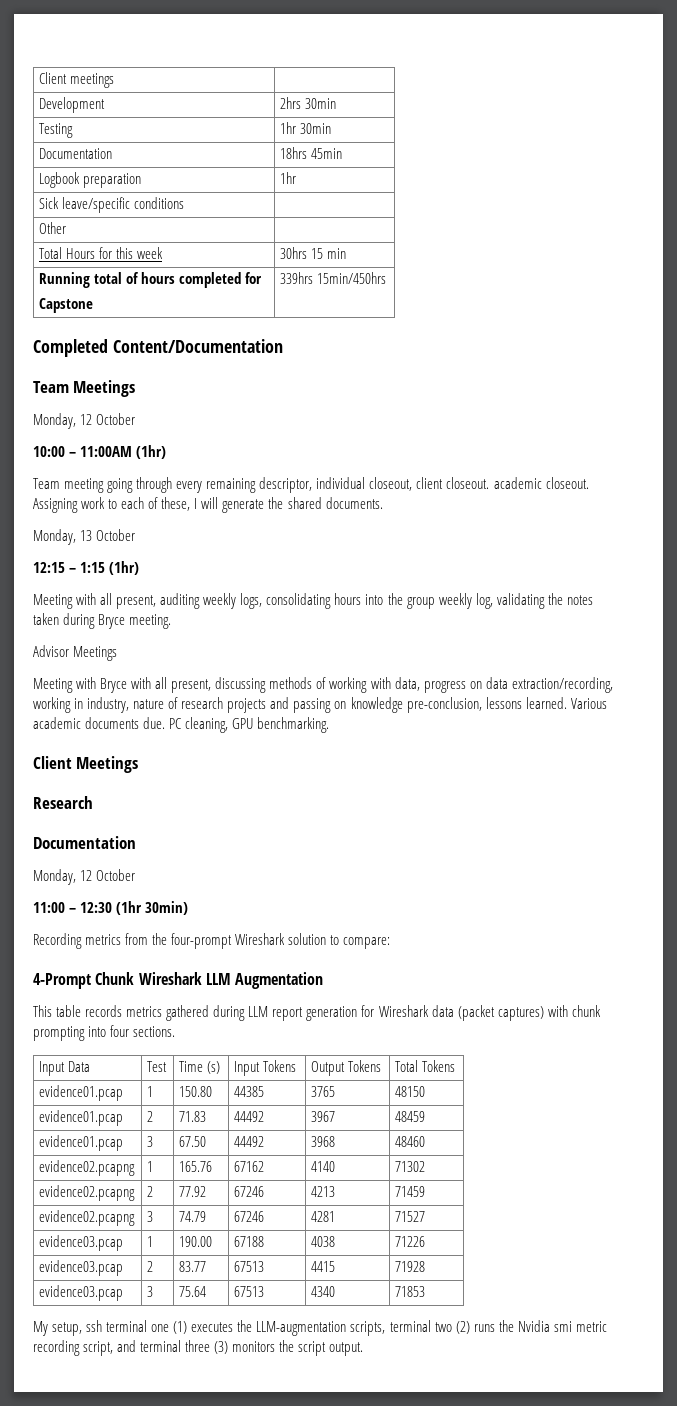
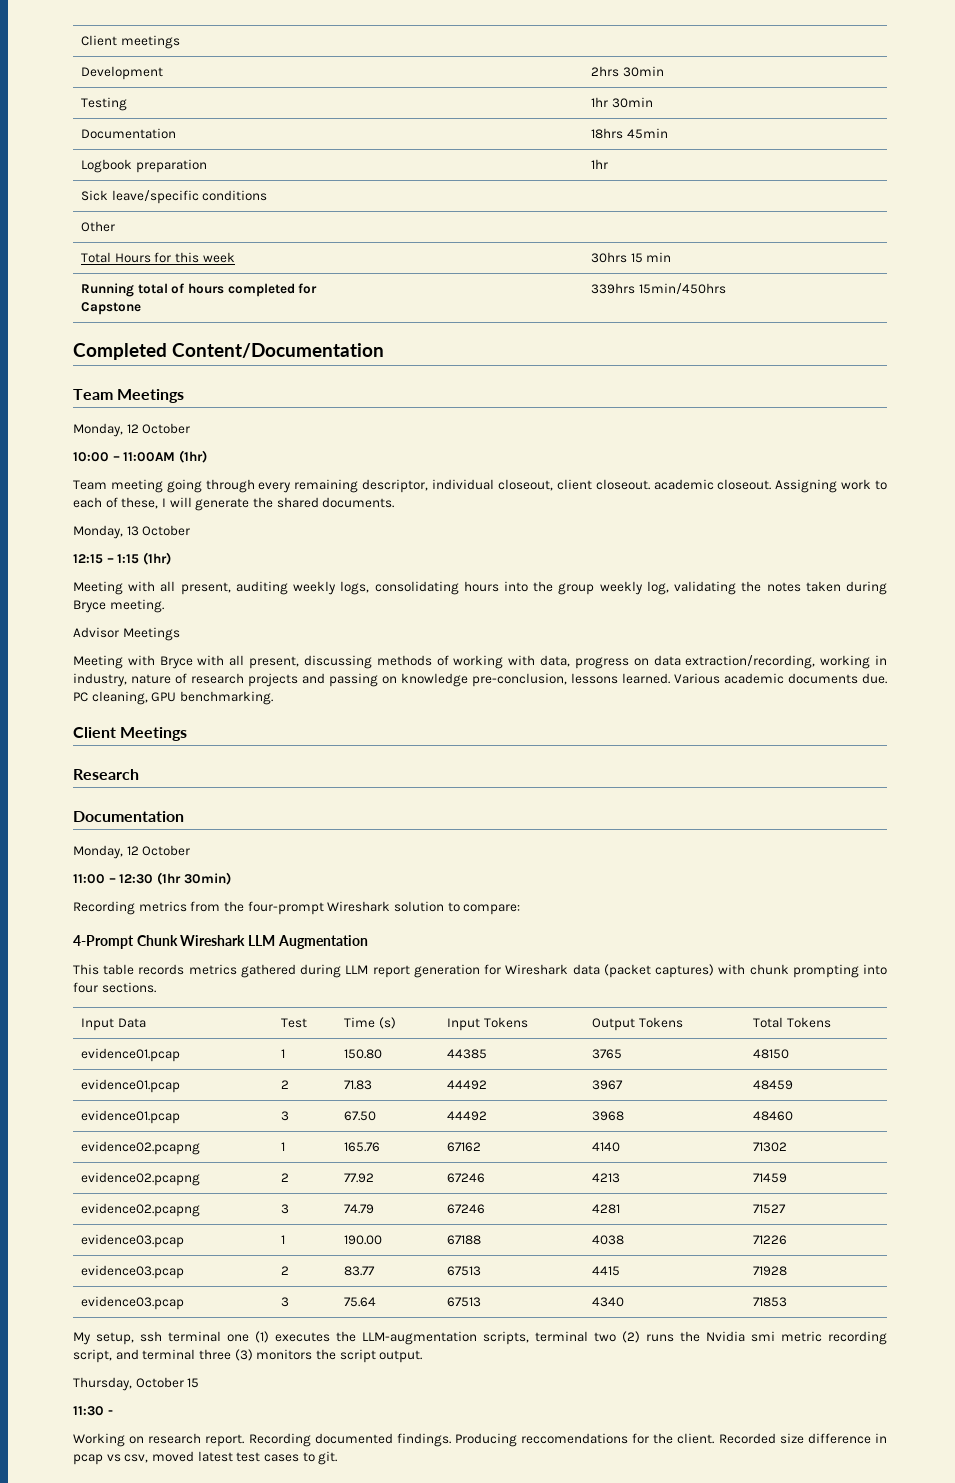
(364, 1349) none -> [73,1377,200,1391] [73,1406,113,1416] [73,1433,887,1447] [73,1451,338,1465] // Thursday, October 15 // 11:30 - // Working on research report. Recording documented findings. Producing reccomendations for the client. Recorded size difference in pcap vs csv, moved latest test cases to git.

